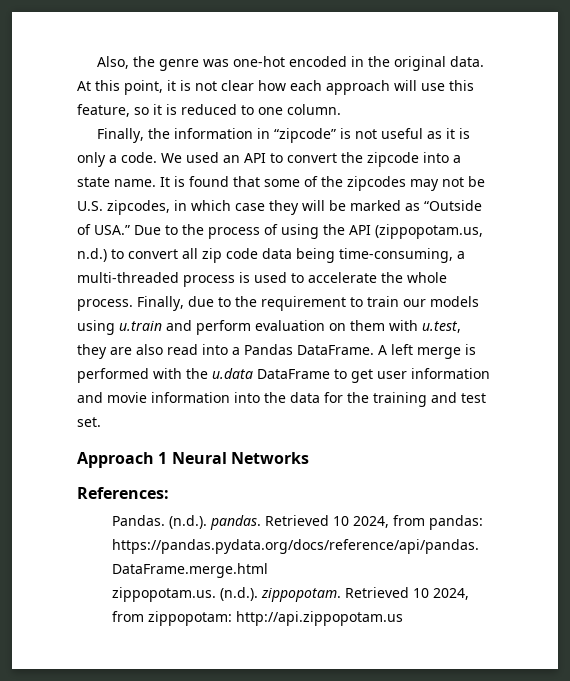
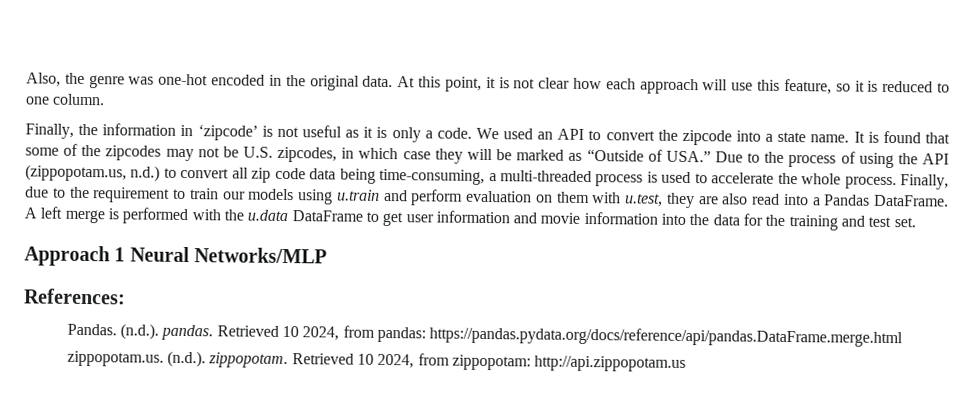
[273,128,336,143] “zipcode” -> [197,124,258,141] ‘zipcode’
[230,452,309,464] Networks -> [194,247,328,264] Networks/MLP

